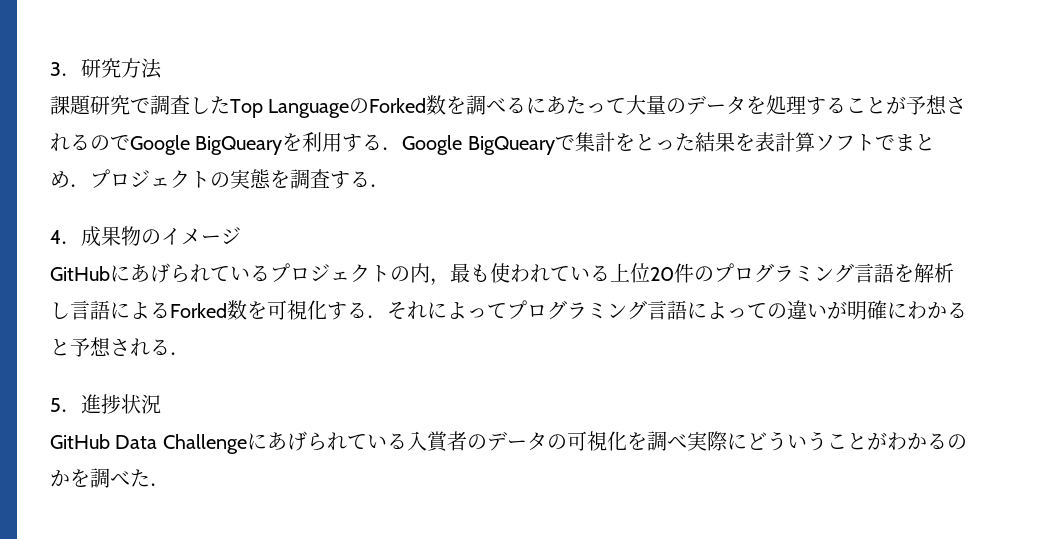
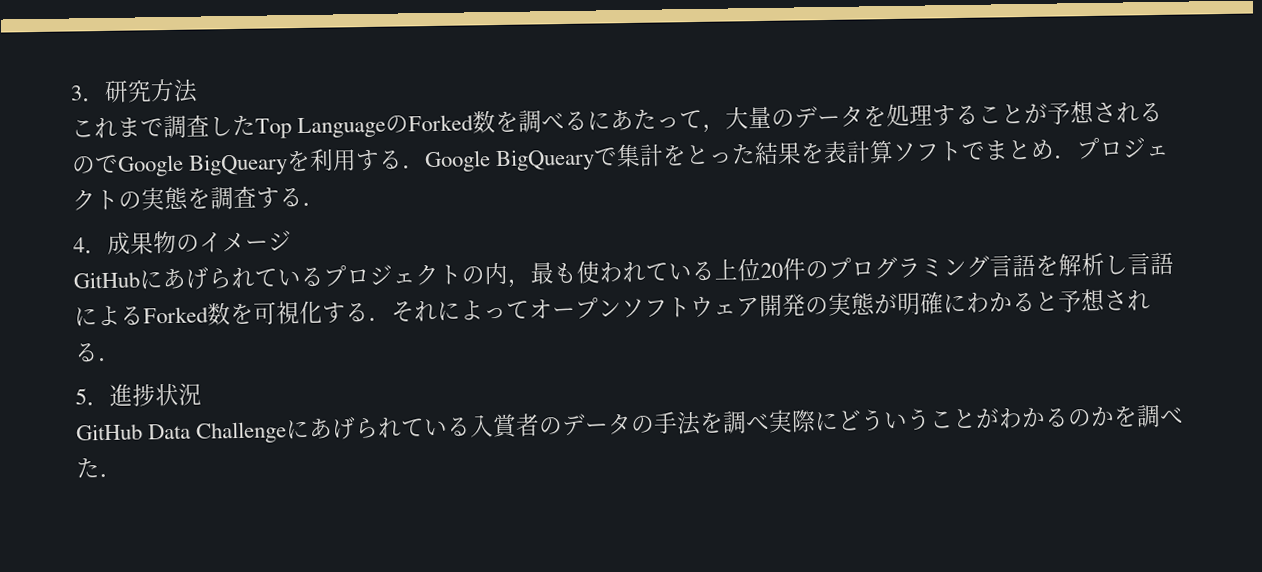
[50,95,130,115] 課題研究 -> [71,117,141,139] これま
(627, 105) none -> [702,123,727,133] ，
[506,300,827,320] プログラミング言語によっての違い -> [529,292,875,319] オープンソフトウェア開発の実態
[566,431,627,451] 可視化 -> [653,410,702,436] 手法

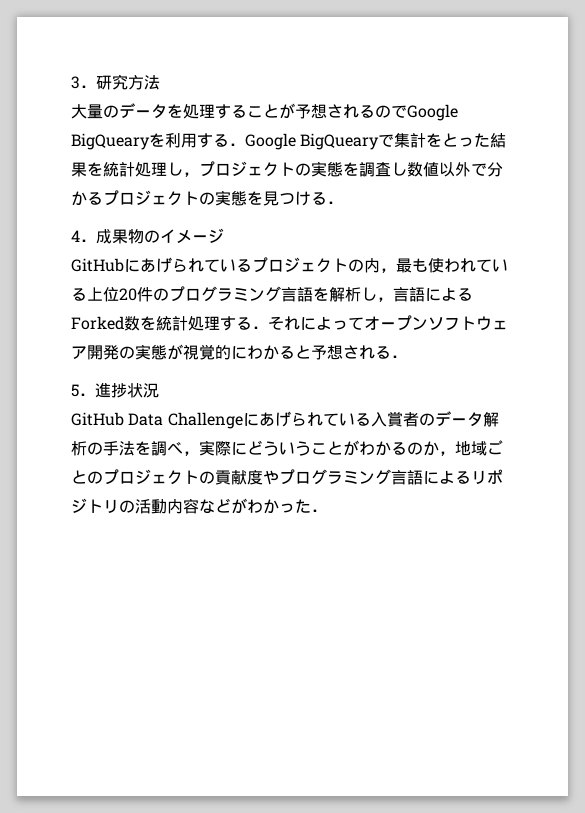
[71,108,727,139] これまで調査したTop LanguageのForked数を調べるにあたって， -> (160, 82) none
[823,139,1079,165] 表計算ソフトでまとめ． -> [103,162,199,177] 統計処理し，
[256,187,280,209] す -> [391,162,503,177] [71,190,311,206] し数値以外で分かるプロジェクトの実態を見つけ
(1128, 264) none -> [377,297,393,302] ，
[253,300,323,325] 可視化 -> [156,316,220,331] 統計処理
[897,291,944,315] 明確 -> [183,344,231,360] 視覚的
(633, 424) none -> [482,412,499,427] [71,441,87,456] 解析
(771, 421) none -> [183,451,199,456] ，
[1113,403,1185,428] を調べ -> [439,440,503,456] [71,469,503,485] [71,498,295,514] ，地域ごとのプロジェクトの貢献度やプログラミング言語によるリポジトリの活動内容などがわかっ

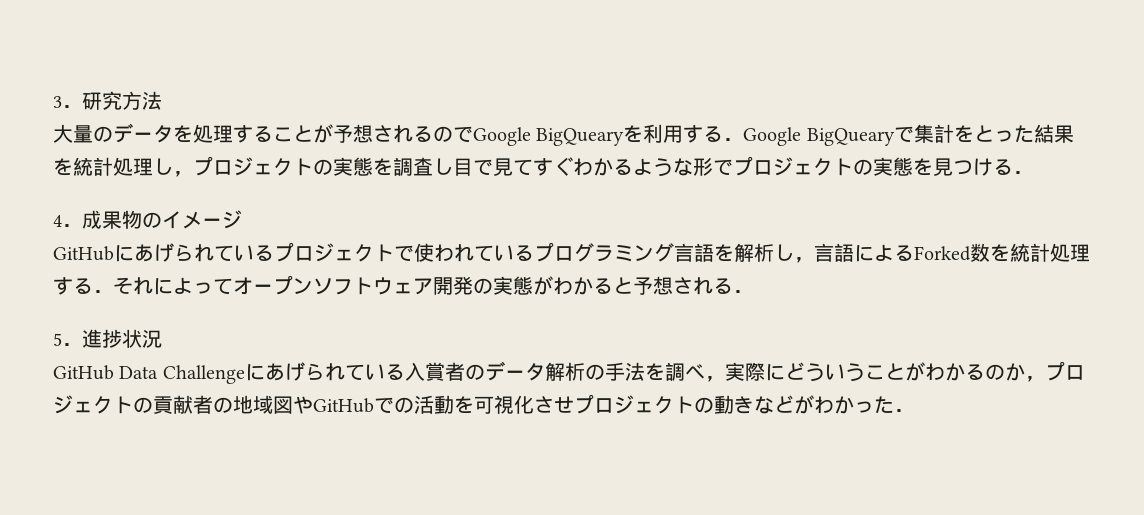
[407,162,503,177] [71,191,103,206] 数値以外で分かる -> [453,157,733,177] 目で見てすぐわかるような形で
[348,258,428,273] の内，最も -> [394,245,414,262] で
[87,287,169,302] 上位20件の -> (534, 253) none
[183,344,247,360] 視覚的に -> (553, 285) none
[455,440,503,456] [71,470,103,484] 地域ごとの -> (1045, 379) none
[247,469,503,485] [71,498,199,514] 度やプログラミング言語によるリポジトリの活動内容 -> [193,394,754,414] 者の地域図やGitHubでの活動を可視化させプロジェクトの動き

